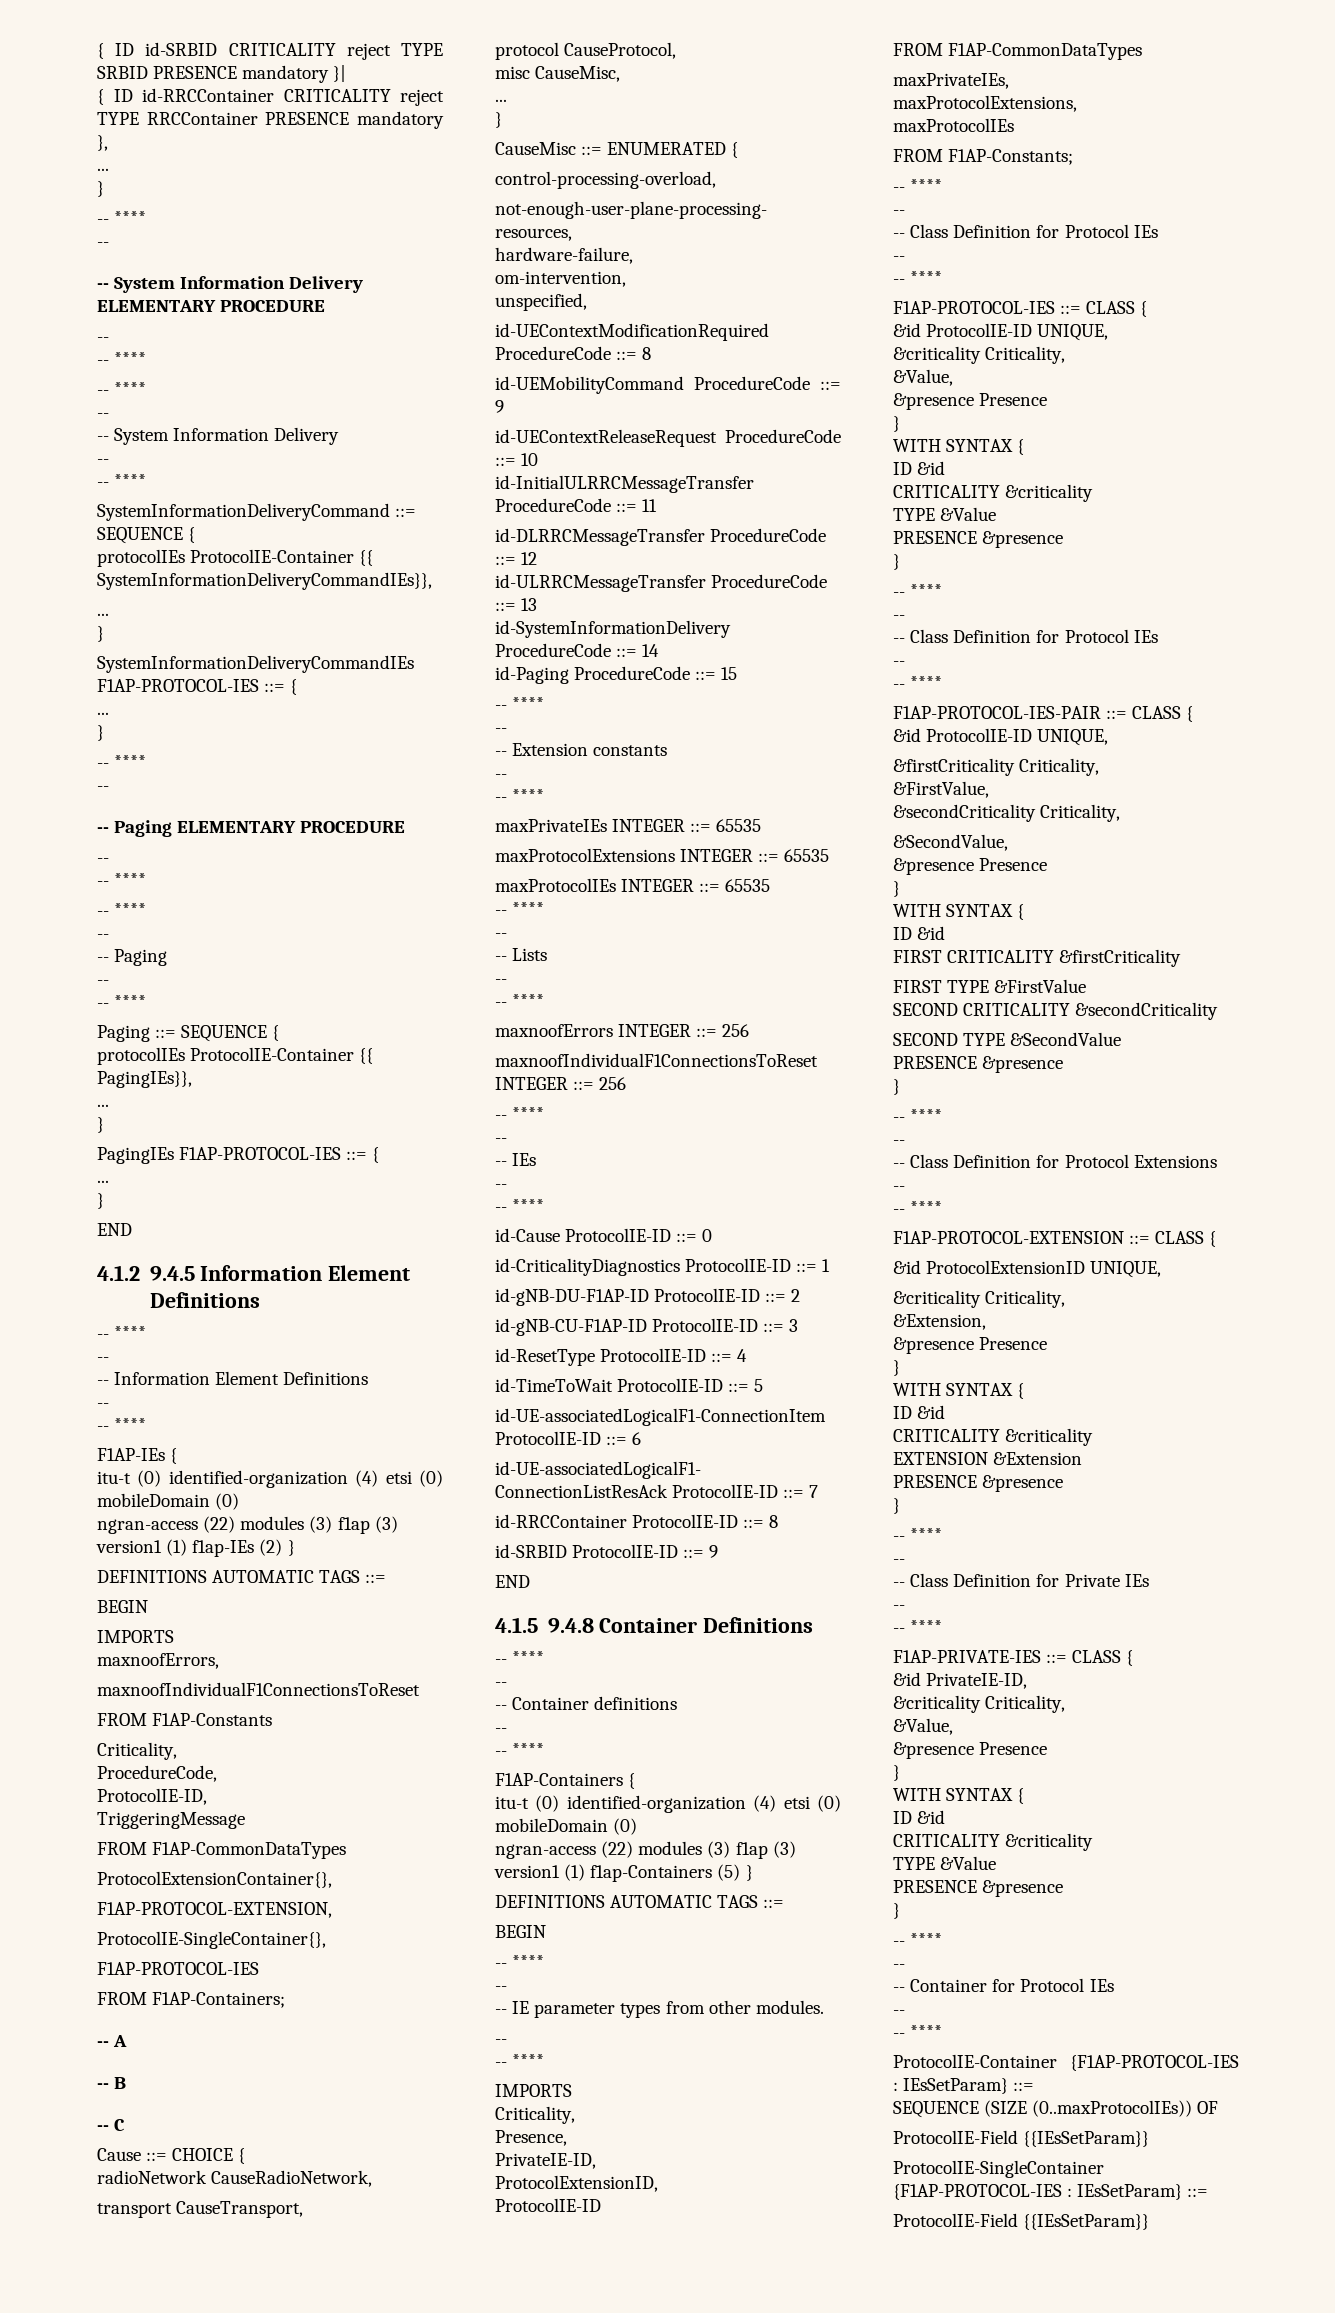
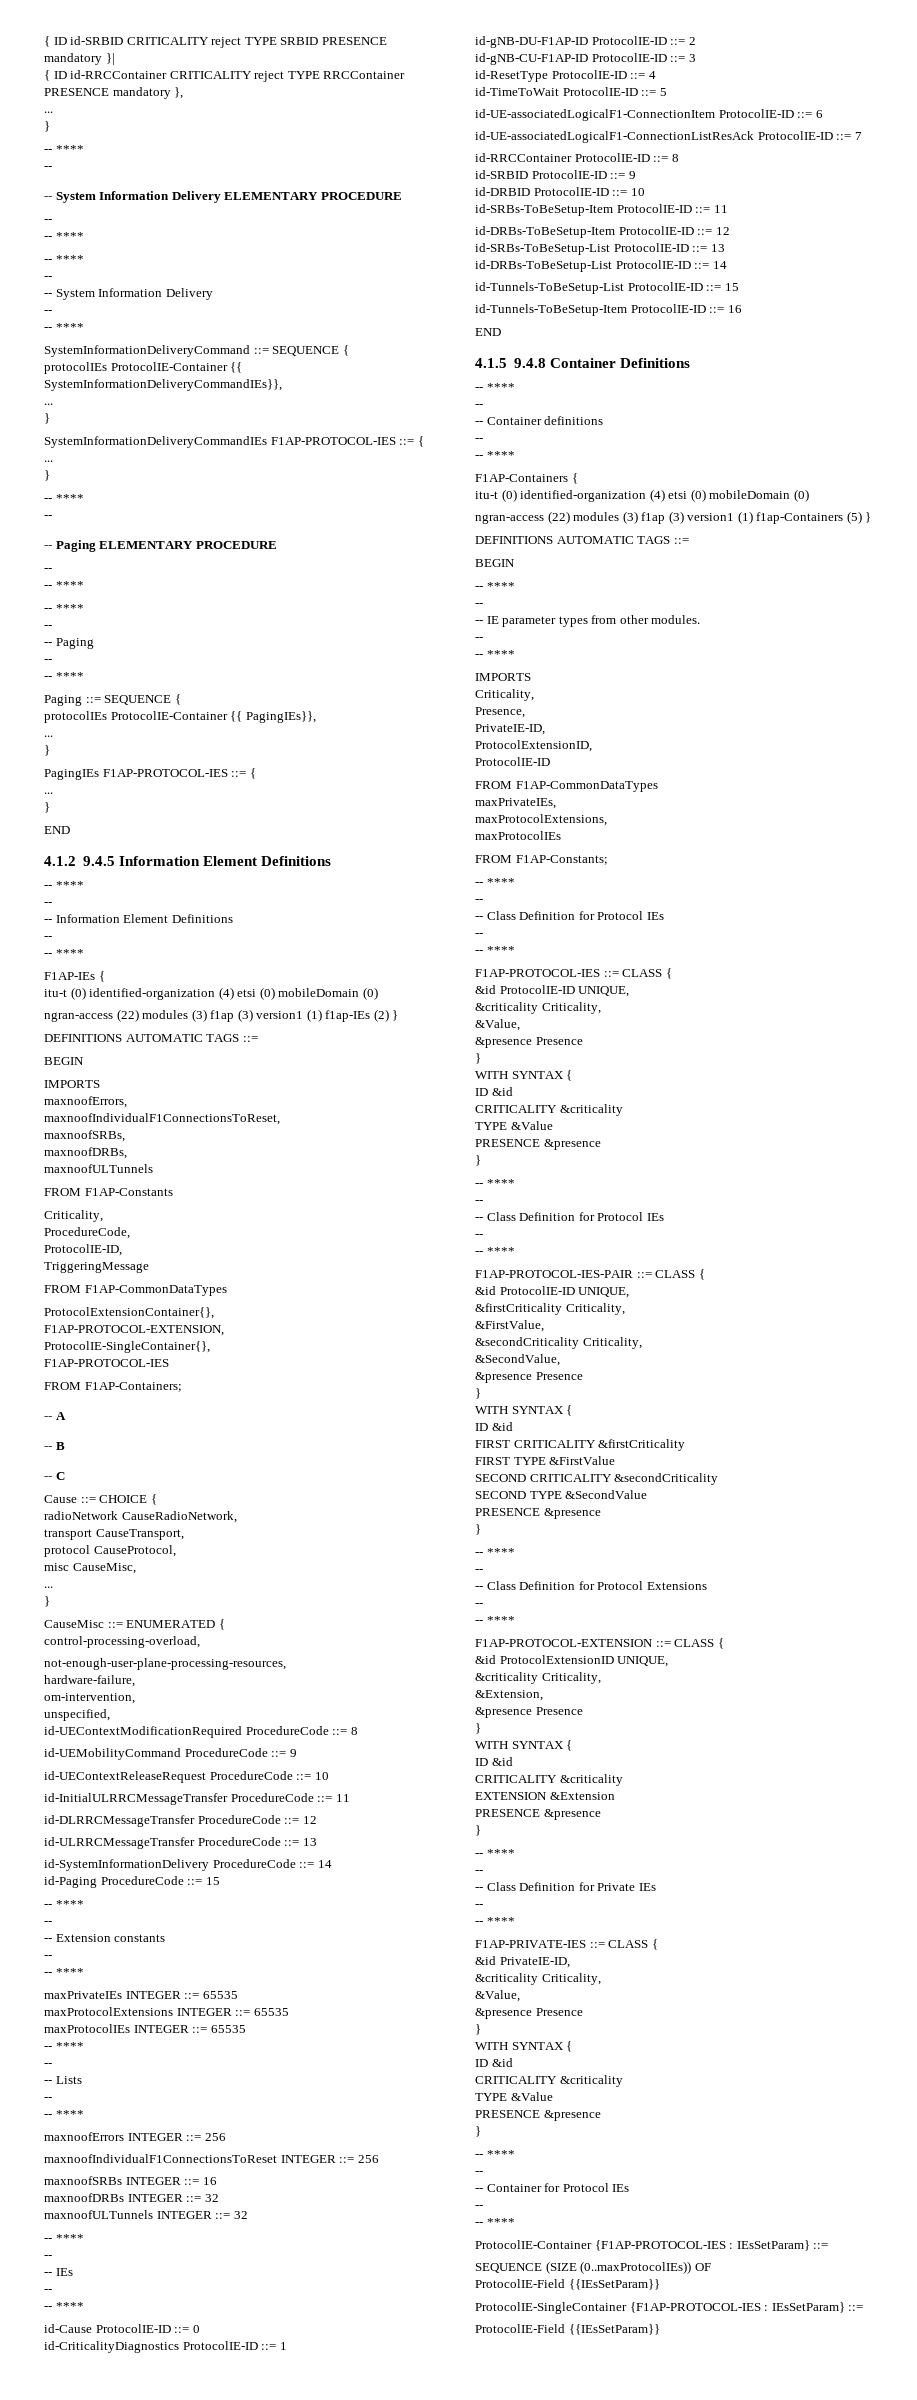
[97,1682,420,1696] maxnoofIndividualF1ConnectionsToReset -> [44,1113,280,1125] [44,1130,125,1142] [44,1147,127,1159] [44,1164,153,1173] maxnoofIndividualF1ConnectionsToReset, // maxnoofSRBs, // maxnoofDRBs, // maxnoofULTunnels
(627, 1083) none -> [44,2176,217,2185] [44,2193,219,2202] [44,2210,248,2219] // maxnoofSRBs INTEGER ::= 16 // maxnoofDRBs INTEGER ::= 32 // maxnoofULTunnels INTEGER ::= 32
(719, 1551) none -> [475,187,645,196] [475,204,728,216] [475,226,730,238] [475,243,725,255] [475,260,727,272] [475,282,739,294] [475,304,742,316] // id-DRBID ProtocolIE-ID ::= 10 // id-SRBs-ToBeSetup-Item ProtocolIE-ID ::= 11 // id-DRBs-ToBeSetup-Item ProtocolIE-ID ::= 12 // id-SRBs-ToBeSetup-List ProtocolIE-ID ::= 13 // id-DRBs-ToBeSetup-List ProtocolIE-ID ::= 14 // id-Tunnels-ToBeSetup-List ProtocolIE-ID ::= 15 // id-Tunnels-ToBeSetup-Item ProtocolIE-ID ::= 16

